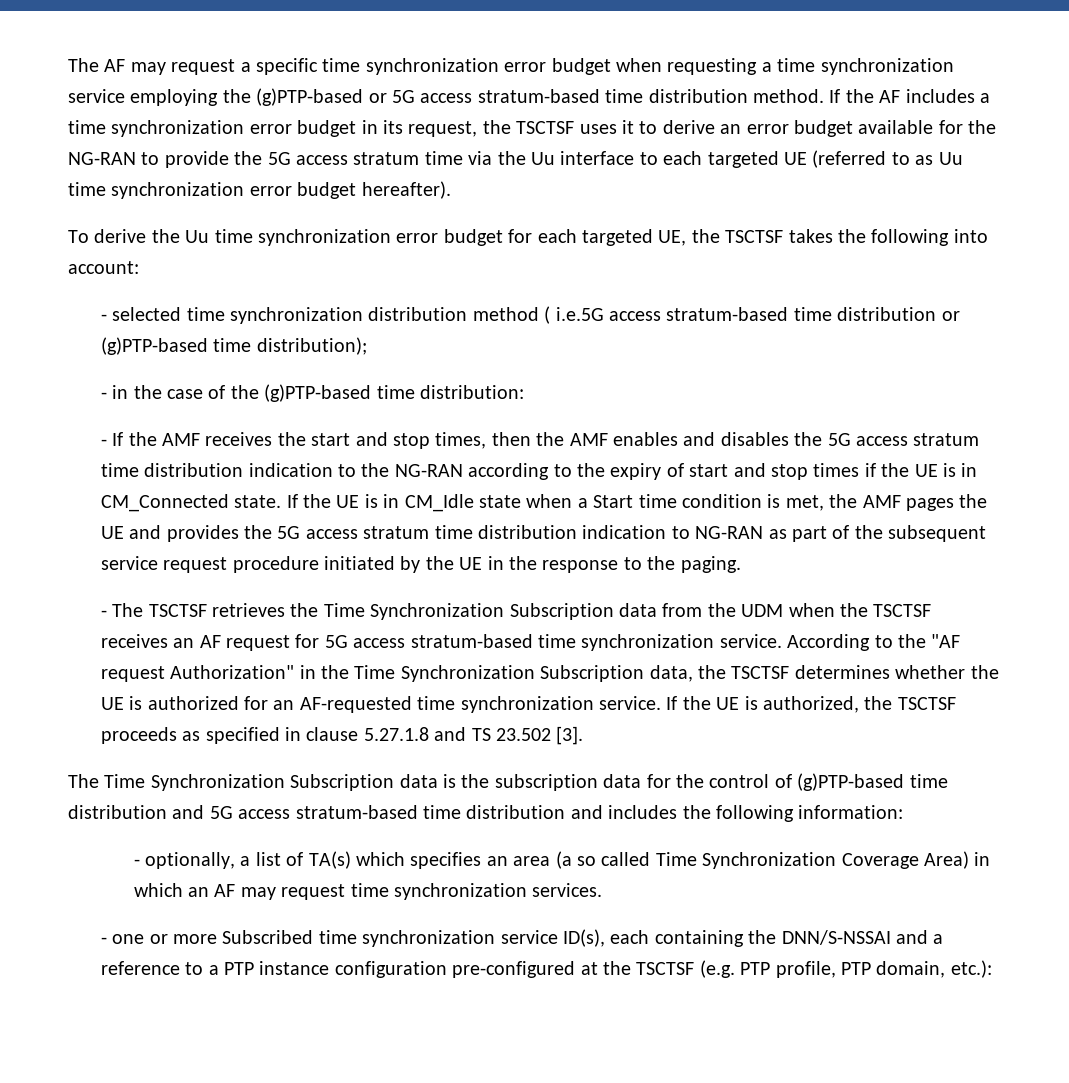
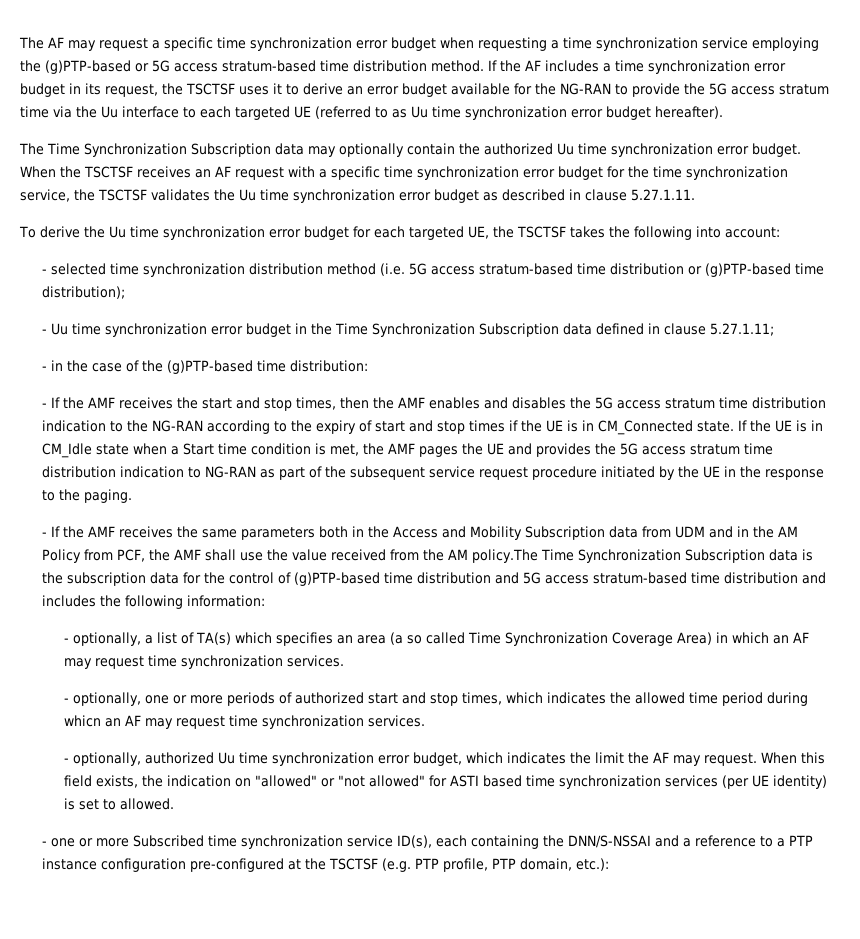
(451, 190) none -> [19,143,801,157] [20,166,788,180] [20,189,695,203] // The Time Synchronization Subscription data may optionally contain the authorized Uu time synchronization error budget. When the TSCTSF receives an AF request with a specific time synchronization error budget for the time synchronization service, the TSCTSF validates the Uu time synchronization error budget as described in clause 5.27.1.11.
[544,306,604,324] ( i.e.5G -> [380,263,428,276] (i.e. 5G
(367, 346) none -> [42,323,775,337] // - Uu time synchronization error budget in the Time Synchronization Subscription data defined in clause 5.27.1.11;
[112,603,932,620] [100,634,961,651] [100,665,999,682] [100,696,956,713] [100,726,584,745] [68,774,99,788] The TSCTSF retrieves the Time Synchronization Subscription data from the UDM when the TSCTSF receives an AF request for 5G access stratum-based time synchronization service. According to the "AF request Authorization" in the Time Synchronization Subscription data, the TSCTSF determines whether the UE is authorized for an AF-requested time synchronization service. If the UE is authorized, the TSCTSF proceeds as specified in clause 5.27.1.8 and TS 23.502 [3]. // The -> [51,526,799,540] [42,549,539,563] If the AMF receives the same parameters both in the Access and Mobility Subscription data from UDM and in the AM Policy from PCF, the AMF shall use the value received from the AM policy.The
(603, 890) none -> [64,692,809,706] [64,715,426,729] [64,752,826,766] [64,775,828,789] [64,798,175,810] // - optionally, one or more periods of authorized start and stop times, which indicates the allowed time period during whicn an AF may request time synchronization services. // - optionally, authorized Uu time synchronization error budget, which indicates the limit the AF may request. When this field exists, the indication on "allowed" or "not allowed" for ASTI based time synchronization services (per UE identity) is set to allowed.

